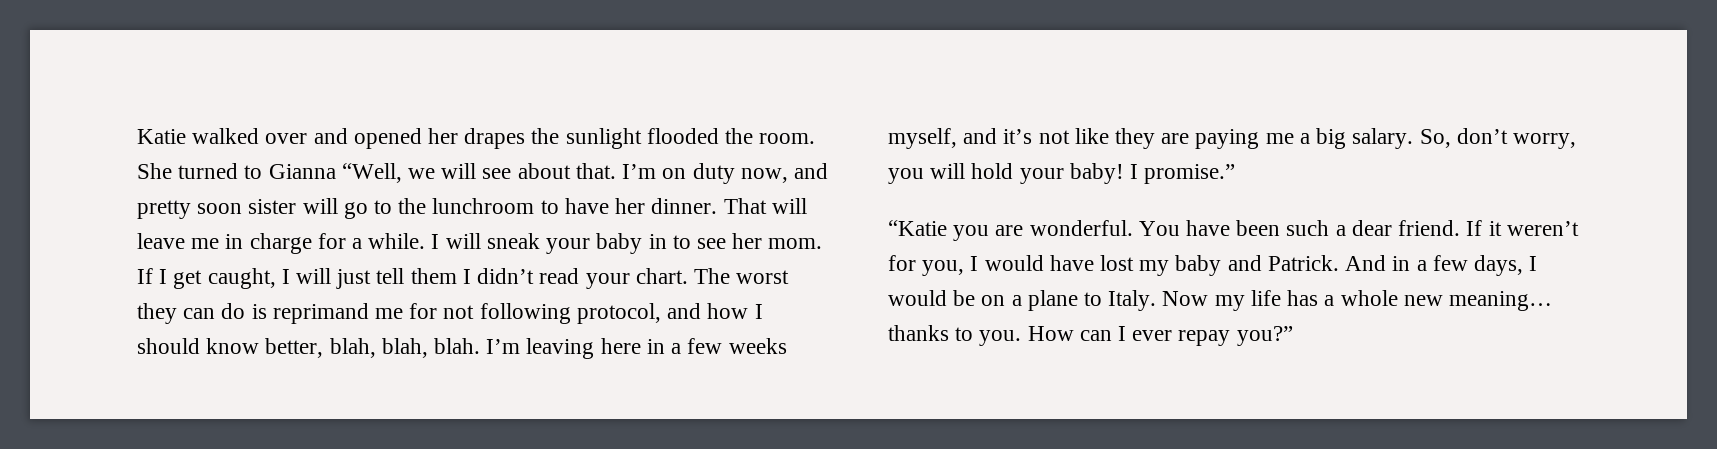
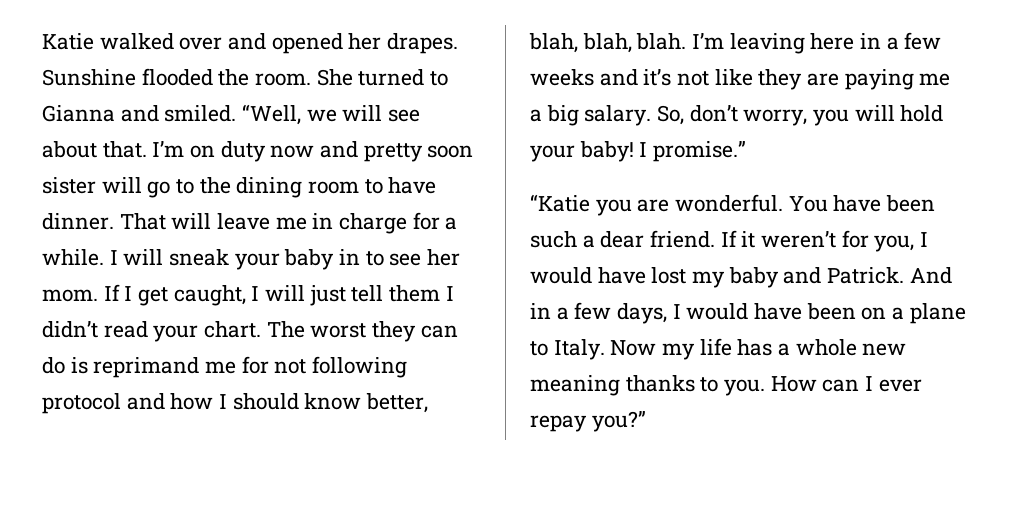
[464,128,642,149] drapes the sunlight -> [387,33,459,54] [42,69,136,86] drapes. Sunshine
(336, 171) none -> [120,105,237,122] and smiled.
[740,168,788,183] now, -> [270,145,315,158] now
[432,198,535,214] lunchroom -> [236,177,360,198] dining room
[615,198,646,214] her -> (437, 185) none
[576,303,661,324] protocol, -> [42,393,121,414] protocol
[888,128,957,149] myself, -> (594, 77) none
[953,290,976,306] be -> [754,303,856,320] have been
[1448,291,1552,311] meaning… -> [530,375,620,396] meaning

